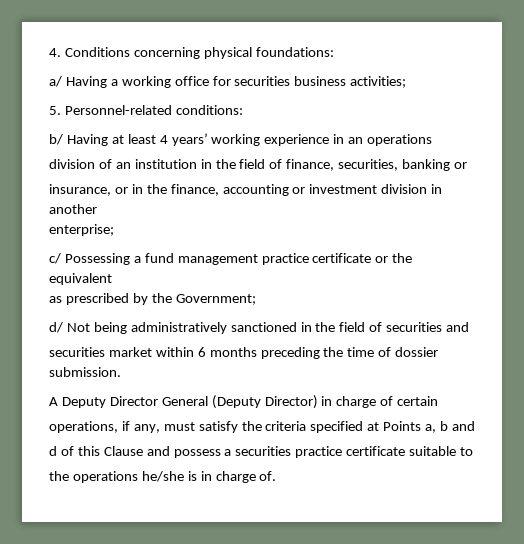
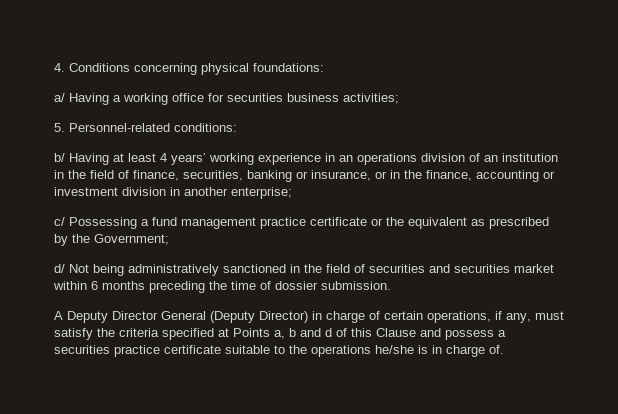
(433, 140) // -> (417, 159) none
(468, 165) // -> (308, 175) none
(97, 209) // -> (228, 191) none
(112, 279) // -> (467, 223) none
(470, 327) // -> (450, 268) none
(439, 401) // -> (423, 315) none
(475, 426) // -> (321, 332) none
(474, 451) // -> (285, 349) none

